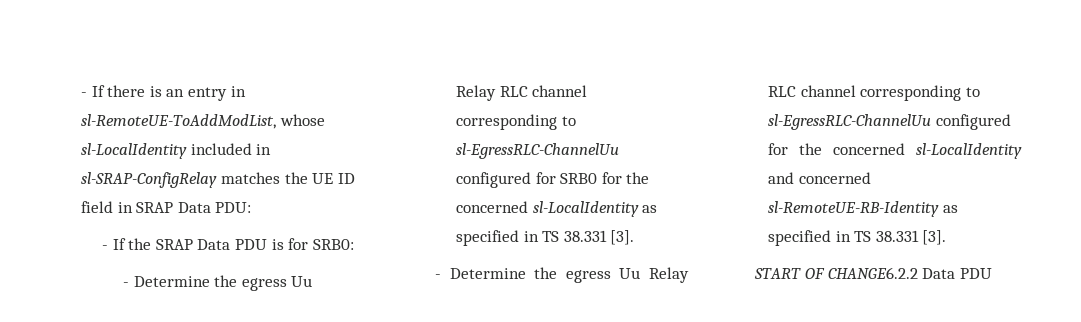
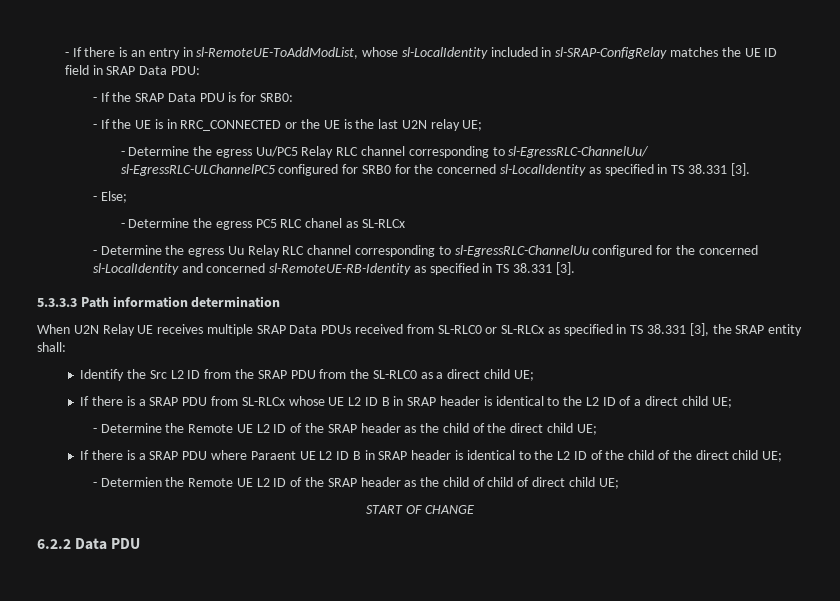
[122,275,313,291] [455,85,588,101] [455,114,576,130] [455,143,619,159] // - Determine the egress Uu Relay RLC channel corresponding to sl-EgressRLC-ChannelUu -> [92,119,483,131] [120,146,650,158] [120,164,275,176] // - If the UE is in RRC_CONNECTED or the UE is the last U2N relay UE; // - Determine the egress Uu/PC5 Relay RLC channel corresponding to sl-EgressRLC-ChannelUu/ sl-EgressRLC-ULChannelPC5
(635, 237) none -> [92,191,127,203] [120,218,405,230] // - Else; // - Determine the egress PC5 RLC chanel as SL-RLCx
(947, 237) none -> [37,296,281,308] [37,323,803,336] [37,342,66,352] [80,369,534,381] [80,396,732,408] [92,423,597,435] [80,450,783,462] [92,477,619,489] // 5.3.3.3 Path information determination // When U2N Relay UE receives multiple SRAP Data PDUs received from SL-RLC0 or SL-RLCx as specified in TS 38.331 [3], the SRAP entity shall: // Identify the Src L2 ID from the SRAP PDU from the SL-RLC0 as a direct child UE; // If there is a SRAP PDU from SL-RLCx whose UE L2 ID B in SRAP header is identical to the L2 ID of a direct child UE; // - Determine the Remote UE L2 ID of the SRAP header as the child of the direct child UE; // If there is a SRAP PDU where Paraent UE L2 ID B in SRAP header is identical to the L2 ID of the child of the direct child UE; // - Determien the Remote UE L2 ID of the SRAP header as the child of child of direct child UE;
[827,267,918,279] CHANGE6.2.2 -> [424,505,474,514] [37,539,71,549] CHANGE // 6.2.2

